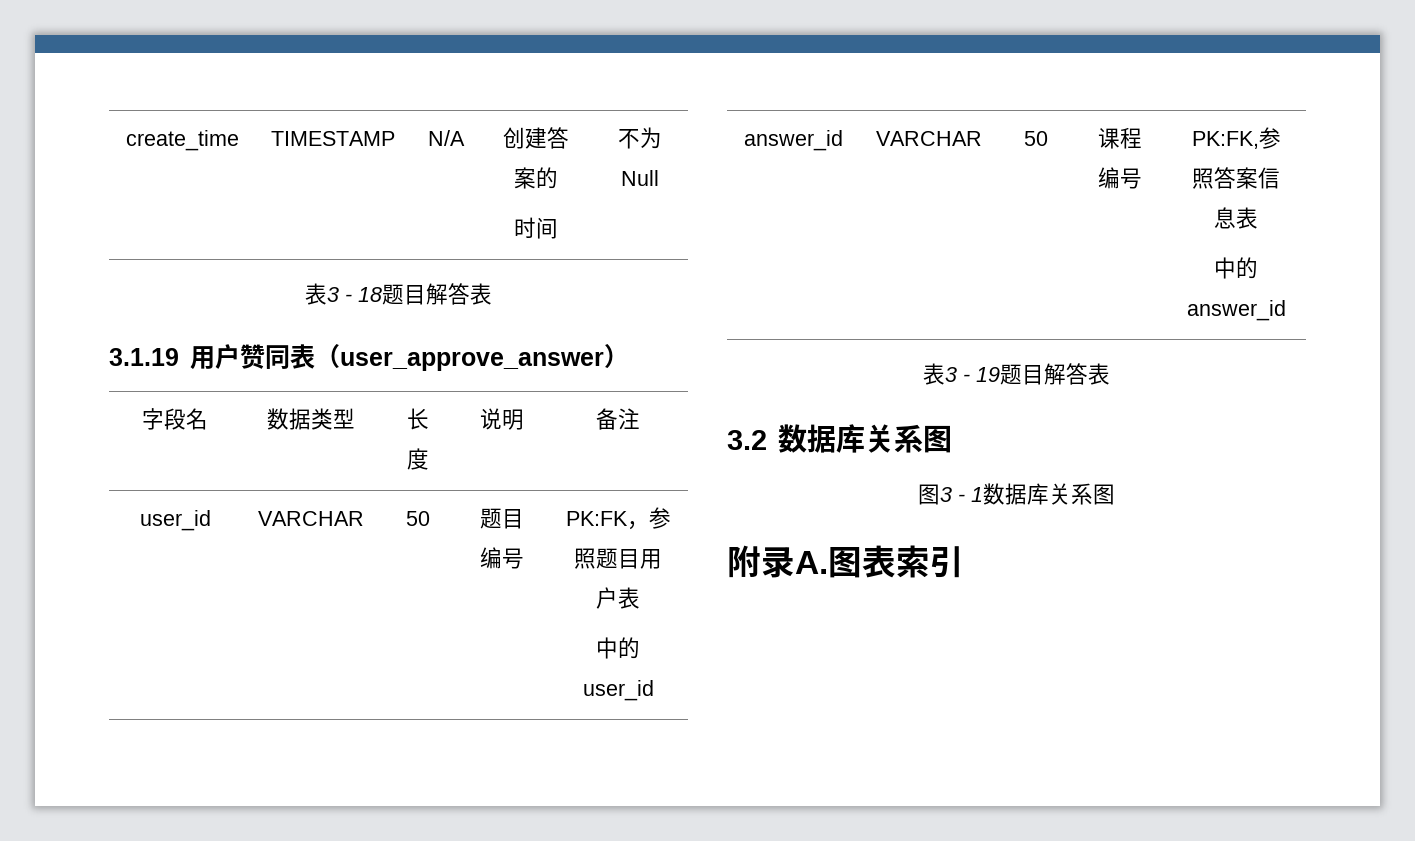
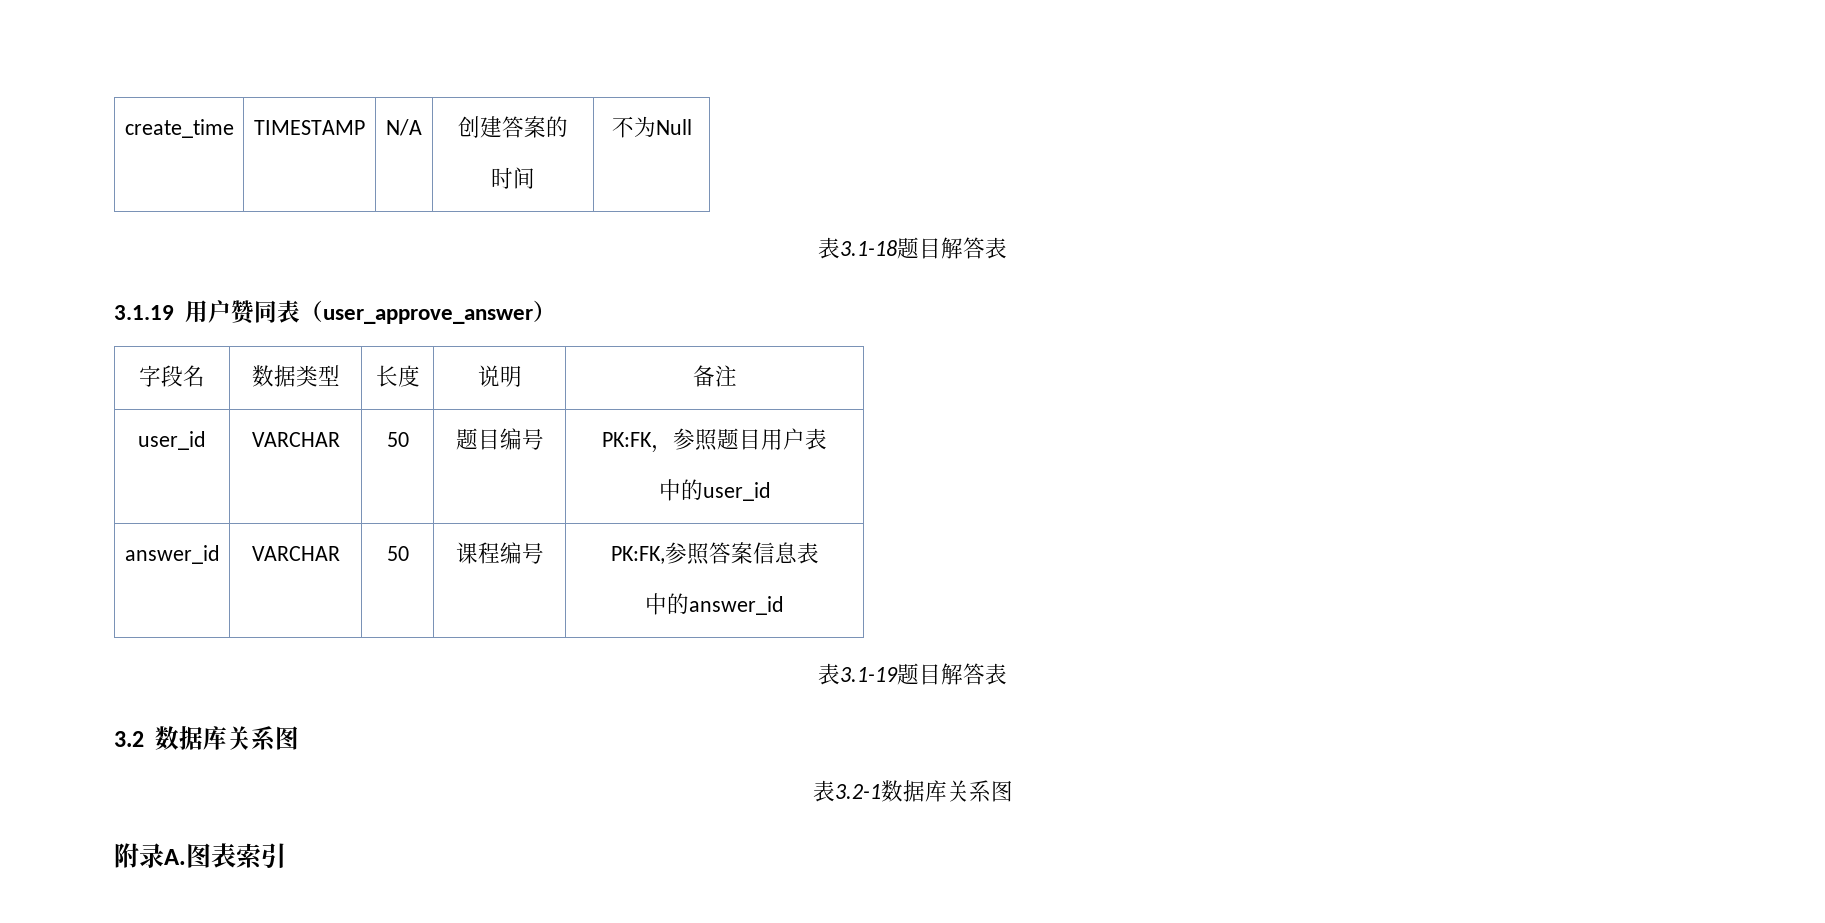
[327,287,382,302] 3 - 18 -> [840,240,897,256] 3.1-18
[945,367,1000,382] 3 - 19 -> [840,667,898,682] 3.1-19
[918,484,983,505] 图3 - 1 -> [812,780,881,802] 表3.2-1

